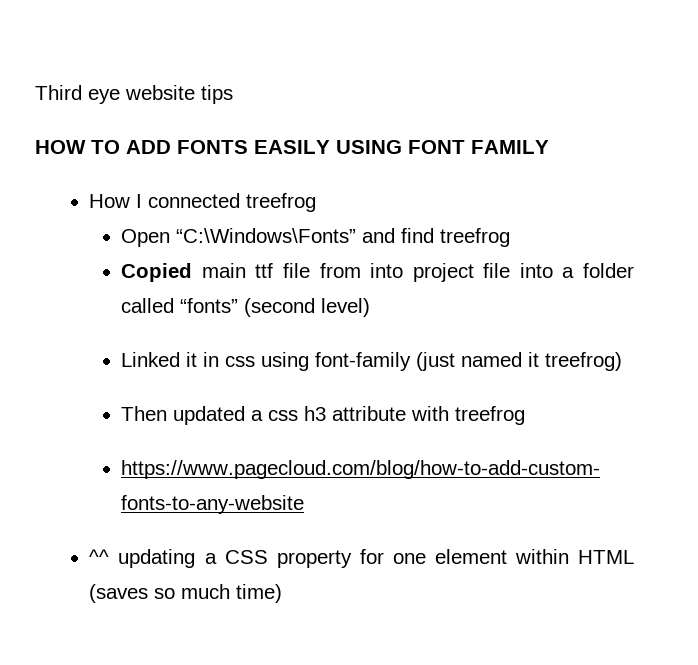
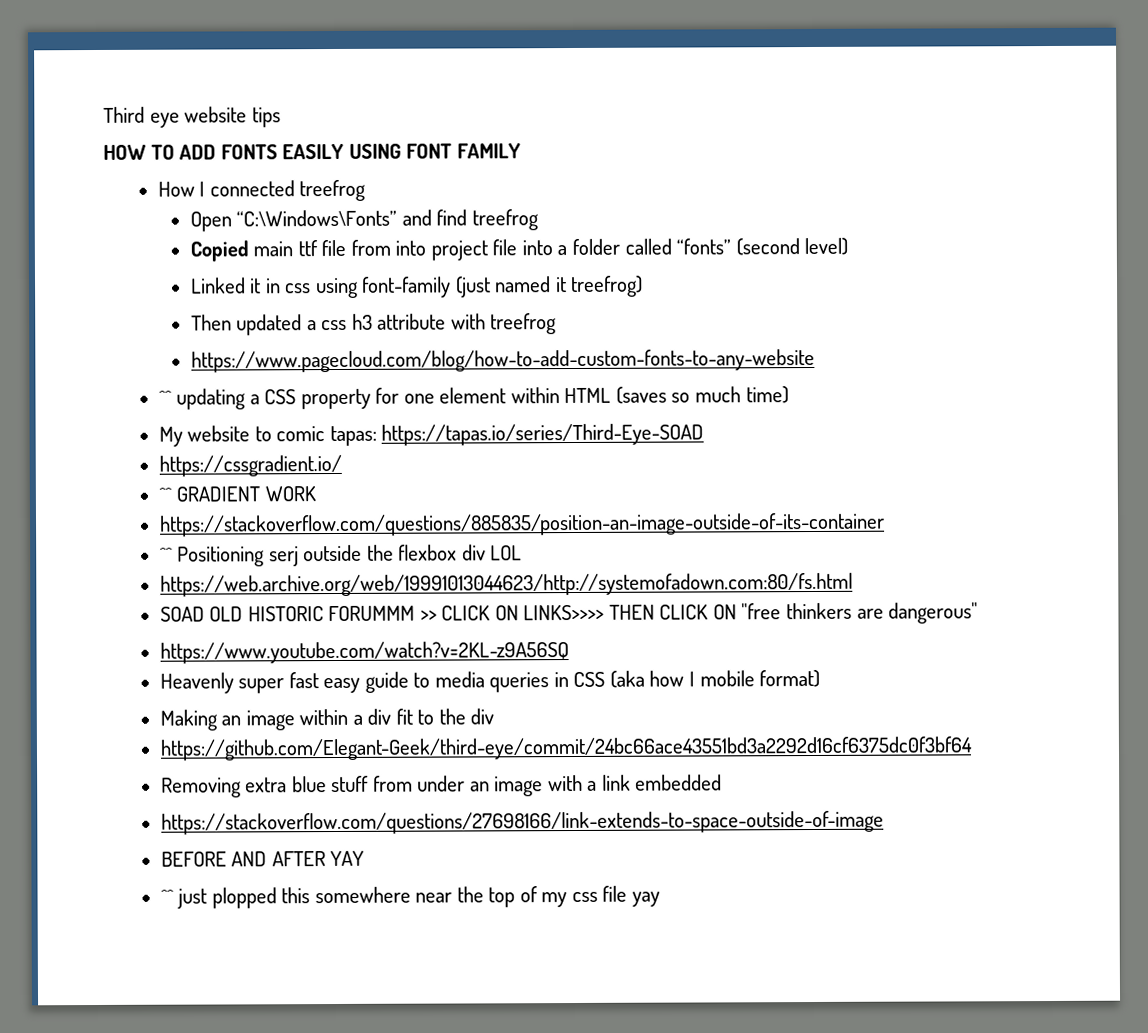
(283, 593) none -> [158,423,705,447] [158,454,342,477] [158,486,316,502] [158,512,886,537] [159,544,523,567] [159,572,854,597] [159,602,979,624] [159,641,570,664] [159,669,821,694] [159,708,495,731] [159,736,974,761] [160,774,723,798] [160,810,885,835] [160,850,365,867] [160,885,660,909] // My website to comic tapas: https://tapas.io/series/Third-Eye-SOAD // https://cssgradient.io/ // ^^ GRADIENT WORK // https://stackoverflow.com/questions/885835/position-an-image-outside-of-its-container // ^^ Positioning serj outside the flexbox div LOL // https://web.archive.org/web/19991013044623/http://systemofadown.com:80/fs.html // SOAD OLD HISTORIC FORUMMM >> CLICK ON LINKS>>>> THEN CLICK ON "free thinkers are dangerous" // https://www.youtube.com/watch?v=2KL-z9A56SQ // Heavenly super fast easy guide to media queries in CSS (aka how I mobile format) // Making an image within a div fit to the div // https://github.com/Elegant-Geek/third-eye/commit/24bc66ace43551bd3a2292d16cf6375dc0f3bf64 // Removing extra blue stuff from under an image with a link embedded // https://stackoverflow.com/questions/27698166/link-extends-to-space-outside-of-image // BEFORE AND AFTER YAY // ^^ just plopped this somewhere near the top of my css file yay

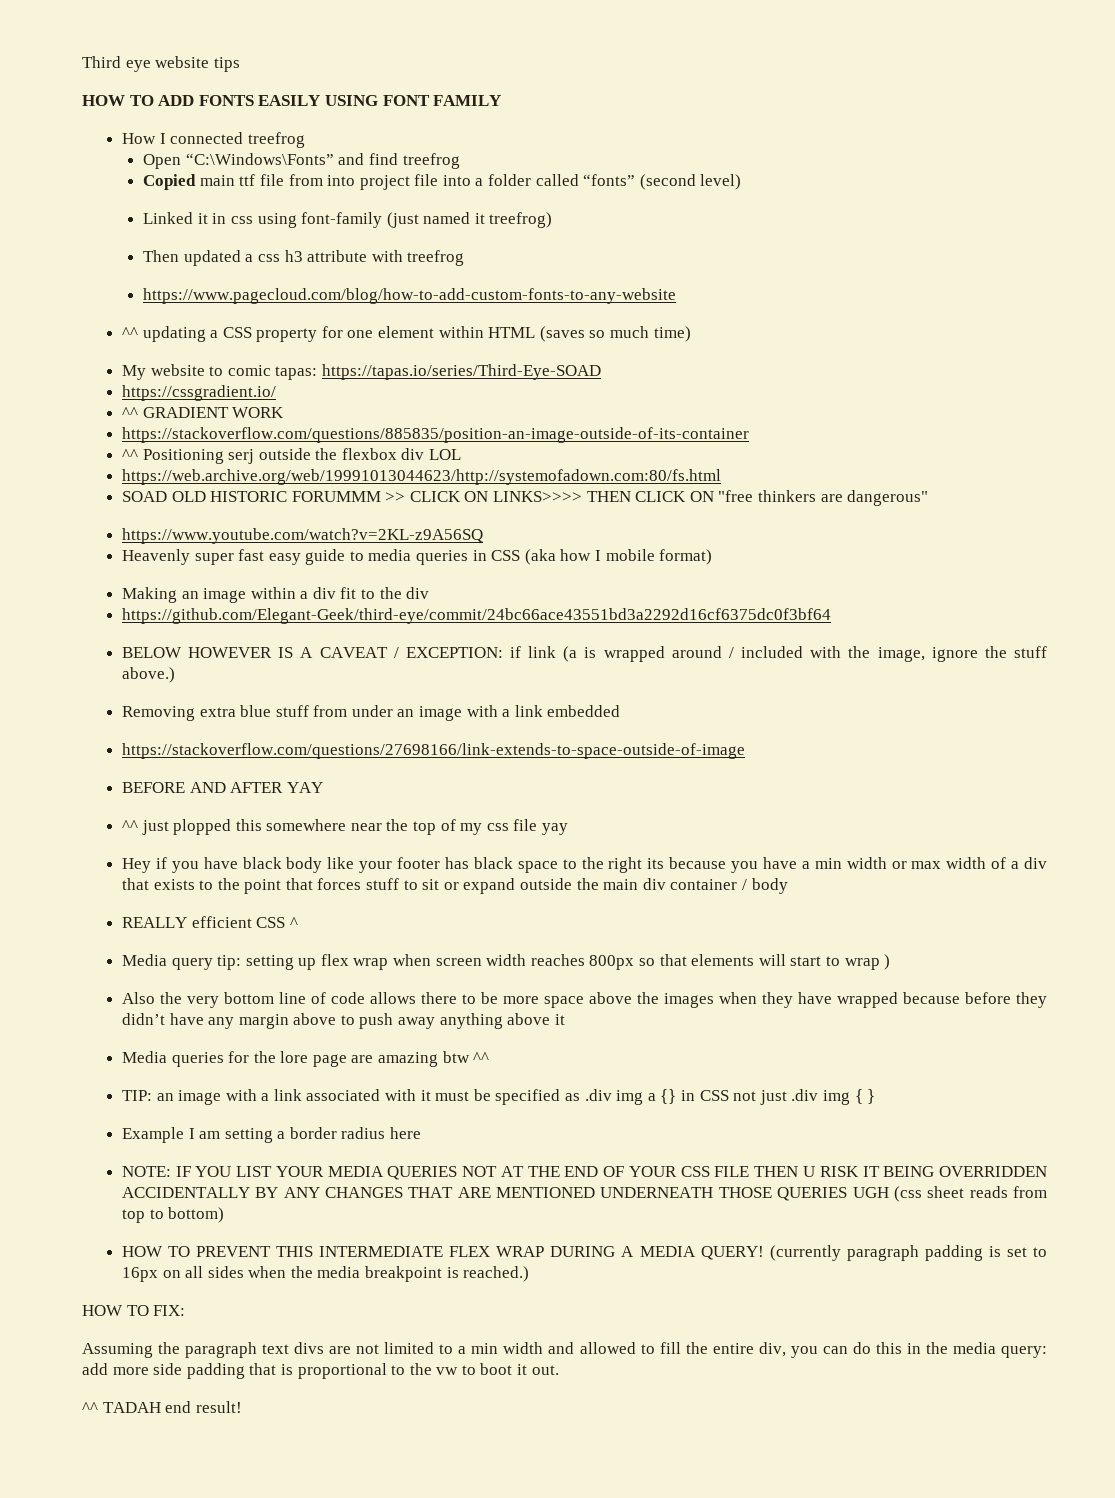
(974, 748) none -> [121,646,1047,662] [121,667,175,683] // BELOW HOWEVER IS A CAVEAT / EXCEPTION: if link (a is wrapped around / included with the image, ignore the stuff above.)
(660, 899) none -> [121,857,1047,873] [121,878,788,894] [121,916,298,928] [121,954,891,970] [121,992,1048,1008] [121,1013,565,1029] [121,1051,490,1067] [121,1089,876,1105] [121,1127,422,1143] [121,1166,1047,1180] [121,1186,1047,1202] [121,1207,225,1223] [121,1245,1047,1261] [121,1266,530,1282] [82,1305,186,1316] [82,1342,1048,1358] [82,1363,559,1379] [82,1401,242,1413] // Hey if you have black body like your footer has black space to the right its because you have a min width or max width of a div that exists to the point that forces stuff to sit or expand outside the main div container / body // REALLY efficient CSS ^ // Media query tip: setting up flex wrap when screen width reaches 800px so that elements will start to wrap ) // Also the very bottom line of code allows there to be more space above the images when they have wrapped because before they didn’t have any margin above to push away anything above it // Media queries for the lore page are amazing btw ^^ // TIP: an image with a link associated with it must be specified as .div img a {} in CSS not just .div img { } // Example I am setting a border radius here // NOTE: IF YOU LIST YOUR MEDIA QUERIES NOT AT THE END OF YOUR CSS FILE THEN U RISK IT BEING OVERRIDDEN ACCIDENTALLY BY ANY CHANGES THAT ARE MENTIONED UNDERNEATH THOSE QUERIES UGH (css sheet reads from top to bottom) // HOW TO PREVENT THIS INTERMEDIATE FLEX WRAP DURING A MEDIA QUERY! (currently paragraph padding is set to 16px on all sides when the media breakpoint is reached.) // HOW TO FIX: // Assuming the paragraph text divs are not limited to a min width and allowed to fill the entire div, you can do this in the media query: add more side padding that is proportional to the vw to boot it out. // ^^ TADAH end result!

